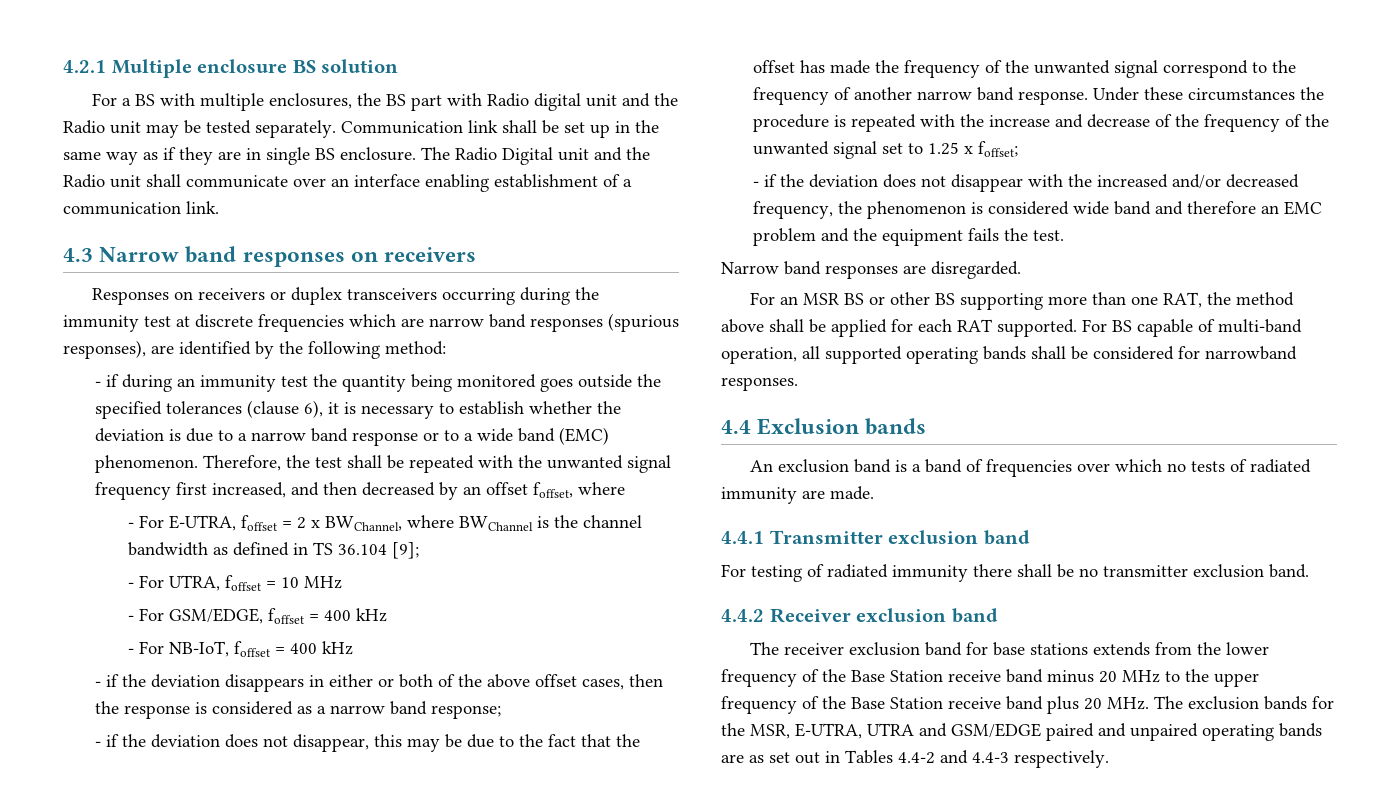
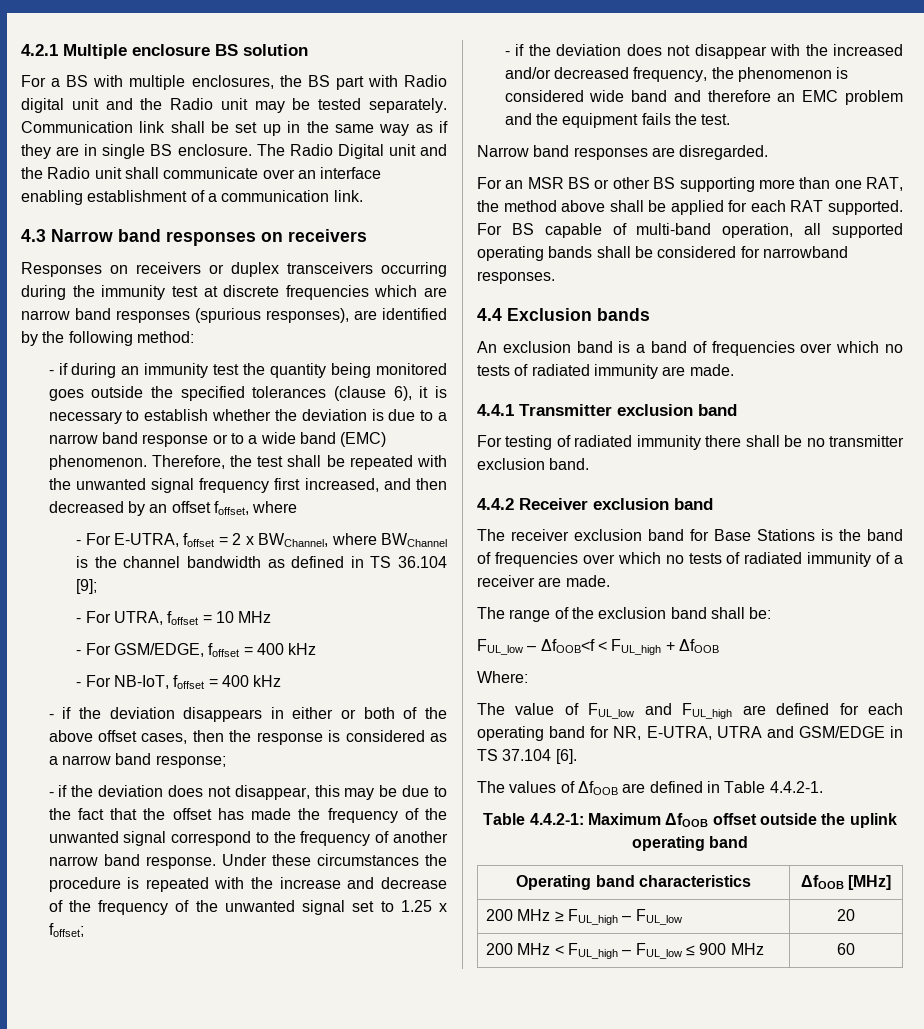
[993,642,1270,656] [721,669,1259,687] [721,696,1334,714] [721,723,1322,741] [721,750,1109,768] base stations extends from the lower frequency of the Base Station receive band minus 20 MHz to the upper frequency of the Base Station receive band plus 20 MHz. The exclusion bands for the MSR, E-UTRA, UTRA and GSM/EDGE paired and unpaired operating bands are as set out in Tables 4.4-2 and 4.4-3 respectively. -> [714,529,903,541] [477,552,903,567] [477,575,610,587] [477,607,772,622] [477,639,719,655] [477,671,528,683] [477,703,903,719] [477,726,903,741] [477,749,577,764] [477,781,823,795] [483,813,897,828] [631,836,749,851] [516,875,751,890] [800,875,892,890] [485,909,682,925] [837,909,855,921] [485,943,764,959] [837,943,855,955] Base Stations is the band of frequencies over which no tests of radiated immunity of a receiver are made. // The range of the exclusion band shall be: // FUL_low – ΔfOOB<f < FUL_high + ΔfOOB // Where: // The value of FUL_low and FUL_high are defined for each operating band for NR, E-UTRA, UTRA and GSM/EDGE in TS 37.104 [6]. // The values of ΔfOOB are defined in Table 4.4.2-1. // Table 4.4.2-1: Maximum ΔfOOB offset outside the uplink operating band // Operating band characteristics | ΔfOOB [MHz] // 200 MHz ≥ FUL_high – FUL_low | 20 // 200 MHz < FUL_high – FUL_low ≤ 900 MHz | 60

